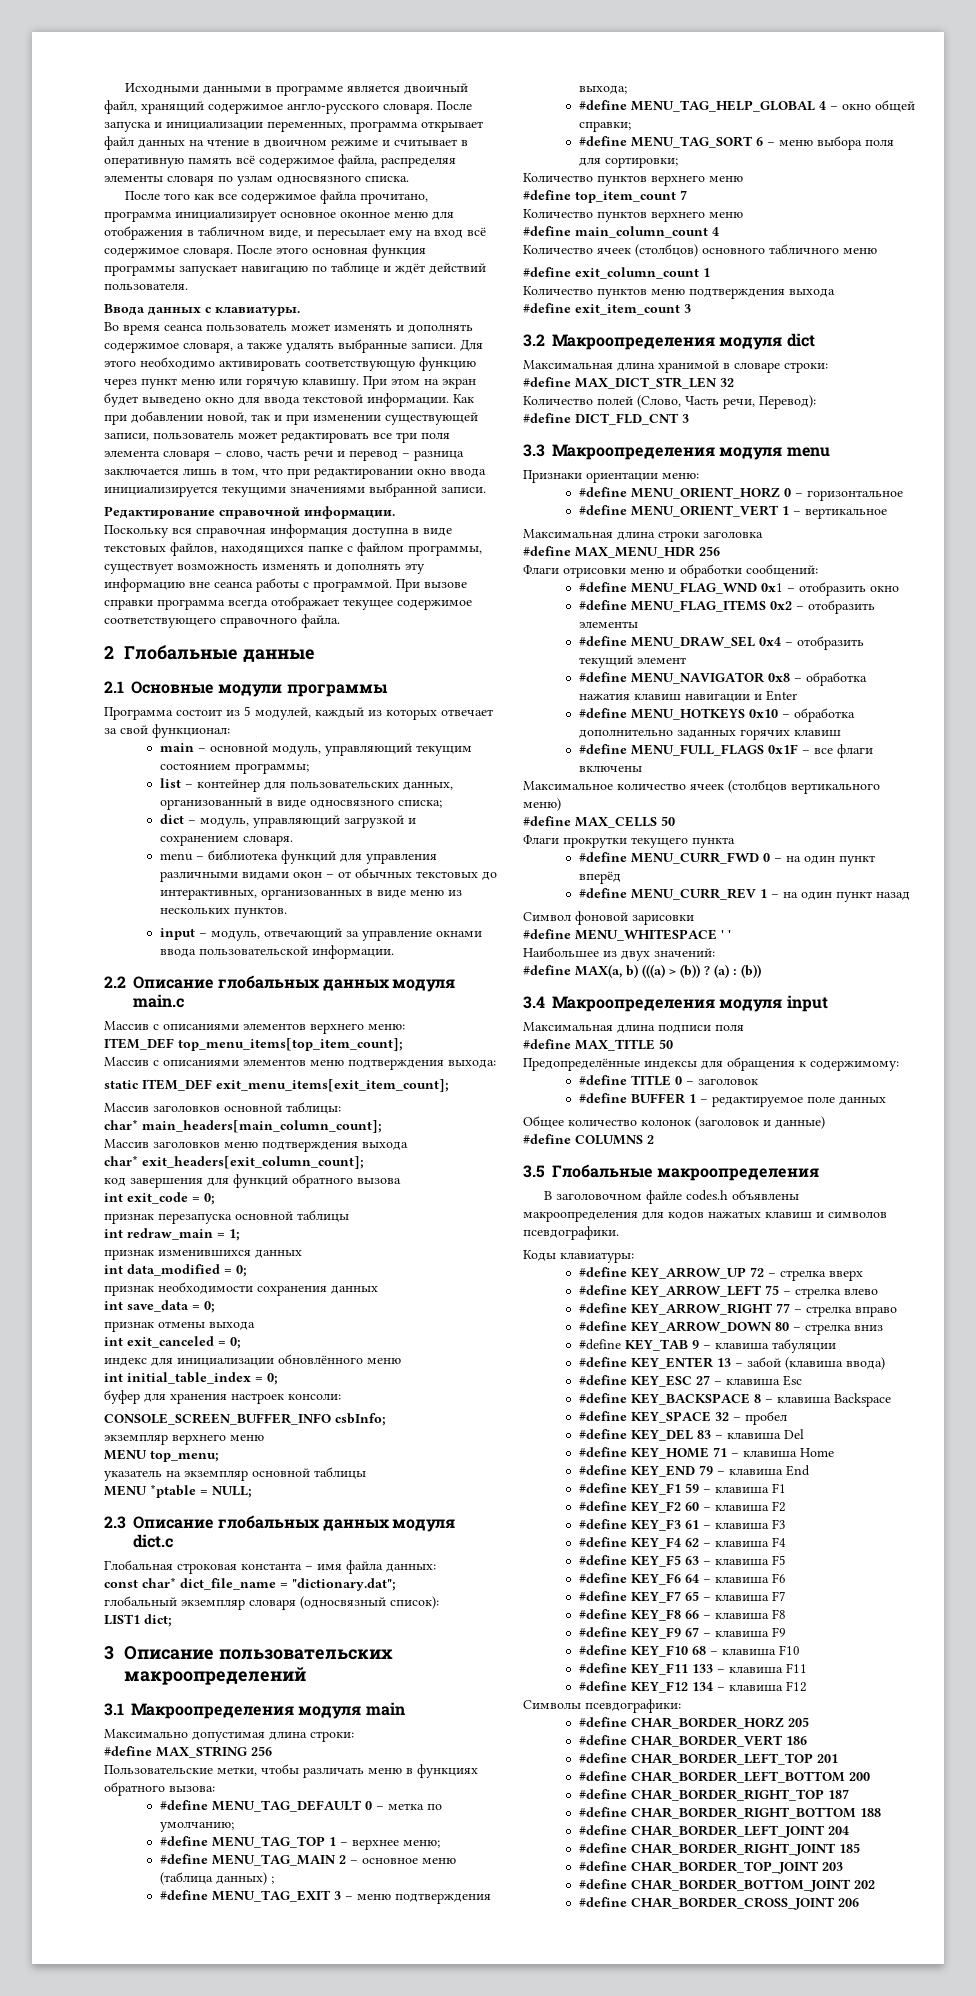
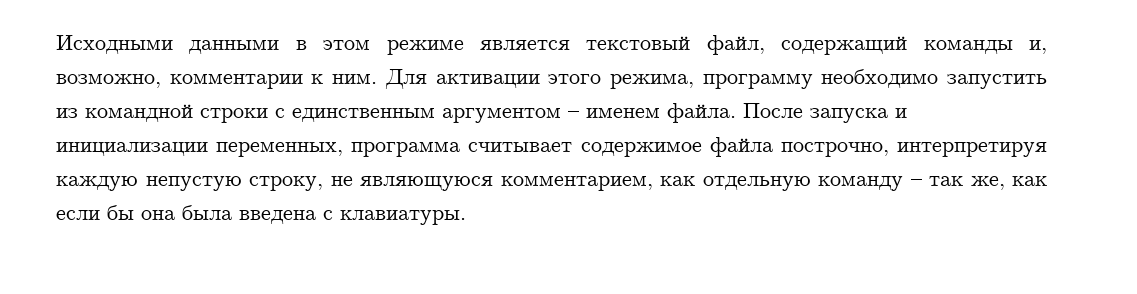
[275,83,468,96] [104,100,433,114] программе является двоичный файл, хранящий содержимое англо-русского словаря. -> [323,35,1047,55] [56,69,1047,89] [56,103,736,123] этом режиме является текстовый файл, содержащий команды и, возможно, комментарии к ним. Для активации этого режима, программу необходимо запустить из командной строки с единственным аргументом – именем файла.
[421,121,483,132] [104,136,468,150] [104,154,456,168] [104,175,409,186] [124,190,428,204] [104,211,454,222] [104,226,486,240] [104,244,426,258] [104,262,486,276] [104,283,188,290] [104,304,300,316] [104,322,473,335] [104,339,483,353] [104,357,476,371] [104,376,476,389] [104,393,474,407] [104,411,478,425] [104,432,450,443] [104,450,464,461] [104,468,486,479] [104,483,486,497] [104,506,395,519] [104,524,452,538] [104,542,482,556] [104,563,425,574] [104,578,467,592] [104,596,472,610] [104,614,340,628] [104,645,316,662] [104,681,388,697] [104,706,493,720] [104,724,230,738] [159,743,472,756] [159,763,309,774] [159,778,453,792] [159,797,442,810] [159,814,416,828] [159,835,293,846] [159,850,437,864] [159,868,497,882] [159,889,462,900] [159,907,287,918] [159,928,482,941] [159,945,394,959] [104,975,455,992] [133,994,184,1008] [104,1021,405,1034] [104,1038,403,1051] [104,1057,496,1070] [104,1079,449,1092] [104,1102,341,1114] [104,1119,382,1133] [104,1139,408,1152] [104,1155,364,1169] [104,1174,401,1188] [104,1192,215,1205] [104,1210,349,1224] [104,1228,240,1241] [104,1249,302,1260] [104,1264,247,1277] [104,1282,378,1296] [104,1300,215,1313] [104,1321,255,1332] [104,1336,241,1349] [104,1354,401,1366] [104,1372,278,1385] [104,1390,341,1404] [104,1413,386,1426] [104,1434,264,1445] [104,1449,219,1462] [104,1467,366,1481] [104,1484,252,1498] [104,1515,455,1532] [133,1534,173,1548] [104,1560,436,1574] [104,1577,396,1591] [104,1596,439,1610] [104,1614,172,1627] [104,1646,394,1660] [124,1667,307,1685] [104,1702,405,1719] [104,1729,354,1742] [104,1746,272,1758] [104,1764,478,1778] [104,1782,215,1796] [159,1800,442,1812] [159,1822,234,1832] [159,1836,440,1850] [159,1854,456,1866] [159,1872,274,1885] [159,1890,491,1904] [578,86,627,94] [578,100,915,112] [578,121,631,132] [578,136,894,150] [578,157,678,168] [523,173,743,186] [523,190,687,203] [523,209,743,222] [523,226,719,238] [523,244,877,257] [523,267,710,279] [523,286,835,299] [523,303,691,315] [523,333,815,350] [523,360,828,373] [523,377,734,389] [523,395,816,409] [523,413,689,425] [523,444,830,460] [523,470,699,483] [578,487,903,501] [578,505,887,519] [523,529,763,542] [523,546,720,558] [523,564,818,578] [578,582,899,596] [578,600,875,614] [578,621,638,628] [578,636,864,650] [578,655,686,668] [578,672,867,686] [578,690,797,702] [578,708,855,722] [578,729,841,740] [578,744,873,758] [578,766,642,772] [523,780,880,794] [523,798,561,811] [523,816,675,828] [523,835,735,848] [578,852,875,866] [578,871,621,884] [578,888,910,902] [523,911,694,925] [523,929,731,941] [523,947,715,961] [523,964,761,978] [523,995,828,1012] [523,1022,744,1033] [523,1039,673,1051] [523,1057,899,1071] [578,1075,758,1086] [578,1093,886,1107] [523,1116,825,1129] [523,1134,654,1145] [523,1164,820,1181] [543,1190,799,1204] [523,1211,887,1222] [523,1226,619,1240] [523,1250,634,1263] [578,1267,863,1281] [578,1285,878,1299] [578,1303,897,1317] [578,1321,883,1335] [578,1339,836,1353] [578,1357,885,1370] [578,1375,802,1387] [578,1393,891,1407] [578,1411,787,1425] [578,1429,804,1441] [578,1447,834,1459] [578,1465,810,1477] [578,1483,786,1495] [578,1501,786,1513] [578,1519,786,1531] [578,1537,786,1549] [578,1555,786,1567] [578,1573,786,1585] [578,1591,786,1603] [578,1609,786,1621] [578,1627,786,1639] [578,1645,800,1657] [578,1663,807,1675] [578,1681,807,1693] [523,1699,681,1713] [578,1717,809,1729] [578,1735,807,1747] [578,1753,838,1765] [578,1771,870,1783] [578,1789,849,1801] [578,1807,881,1819] [578,1825,849,1838] [578,1843,860,1856] [578,1861,843,1874] [578,1879,875,1892] [578,1897,859,1910] открывает файл данных на чтение в двоичном режиме и считывает в оперативную память всё содержимое файла, распределяя элементы словаря по узлам односвязного списка. // После того как все содержимое файла прочитано, программа инициализирует основное оконное меню для отображения в табличном виде, и пересылает ему на вход всё содержимое словаря. После этого основная функция программы запускает навигацию по таблице и ждёт действий пользователя. // Ввода данных с клавиатуры. // Во время сеанса пользователь может изменять и дополнять содержимое словаря, а также удалять выбранные записи. Для этого необходимо активировать соответствующую функцию через пункт меню или горячую клавишу. При этом на экран будет выведено окно для ввода текстовой информации. Как при добавлении новой, так и при изменении существующей записи, пользователь может редактировать все три поля элемента словаря – слово, часть речи и перевод – разница заключается лишь в том, что при редактировании окно ввода инициализируется текущими значениями выбранной записи. // Редактирование справочной информации. // Поскольку вся справочная информация доступна в виде текстовых файлов, находящихся папке с файлом программы, существует возможность изменять и дополнять эту информацию вне сеанса работы с программой. При вызове справки программа всегда отображает текущее содержимое соответствующего справочного файла. // 2 Глобальные данные // 2.1 Основные модули программы // Программа состоит из 5 модулей, каждый из которых отвечает за свой функционал: // main – основной модуль, управляющий текущим состоянием программы; // list – контейнер для пользовательских данных, организованный в виде односвязного списка; // dict – модуль, управляющий загрузкой и сохранением словаря. // menu – библиотека функций для управления различными видами окон – от обычных текстовых до интерактивных, организованных в виде меню из нескольких пунктов. // input – модуль, отвечающий за управление окнами ввода пользовательской информации. // 2.2 Описание глобальных данных модуля main.c // Массив с описаниями элементов верхнего меню: // ITEM_DEF top_menu_items[top_item_count]; // Массив с описаниями элементов меню подтверждения выхода: // static ITEM_DEF exit_menu_items[exit_item_count]; // Массив заголовков основной таблицы: // char* main_headers[main_column_count]; // Массив заголовков меню подтверждения выхода // char* exit_headers[exit_column_count]; // код завершения для функций обратного вызова // int exit_code = 0; // признак перезапуска основной таблицы // int redraw_main = 1; // признак изменившихся данных // int data_modified = 0; // признак необходимости сохранения данных // int save_data = 0; // признак отмены выхода // int exit_canceled = 0; // индекс для инициализации обновлённого меню // int initial_table_index = 0; // буфер для хранения настроек консоли: // CONSOLE_SCREEN_BUFFER_INFO csbInfo; // экземпляр верхнего меню // MENU top_menu; // указатель на экземпляр основной таблицы // MENU *ptable = NULL; // 2.3 Описание глобальных данных модуля dict.c // Глобальная строковая константа – имя файла данных: // const char* dict_file_name = "dictionary.dat"; // глобальный экземпляр словаря (односвязный список): // LIST1 dict; // 3 Описание пользовательских макроопределений // 3.1 Макроопределения модуля main // Максимально допустимая длина строки: // #define MAX_STRING 256 // Пользовательские метки, чтобы различать меню в функциях обратного вызова: // #define MENU_TAG_DEFAULT 0 – метка по умолчанию; // #define MENU_TAG_TOP 1 – верхнее меню; // #define MENU_TAG_MAIN 2 – основное меню (таблица данных) ; // #define MENU_TAG_EXIT 3 – меню подтверждения выхода; // #define MENU_TAG_HELP_GLOBAL 4 – окно общей справки; // #define MENU_TAG_SORT 6 – меню выбора поля для сортировки; // Количество пунктов верхнего меню // #define top_item_count 7 // Количество пунктов верхнего меню // #define main_column_count 4 // Количество ячеек (столбцов) основного табличного меню // #define exit_column_count 1 // Количество пунктов меню подтверждения выхода // #define exit_item_count 3 // 3.2 Макроопределения модуля dict // Максимальная длина хранимой в словаре строки: // #define MAX_DICT_STR_LEN 32 // Количество полей (Слово, Часть речи, Перевод): // #define DICT_FLD_CNT 3 // 3.3 Макроопределения модуля menu // Признаки ориентации меню: // #define MENU_ORIENT_HORZ 0 – горизонтальное // #define MENU_ORIENT_VERT 1 – вертикальное // Максимальная длина строки заголовка // #define MAX_MENU_HDR 256 // Флаги отрисовки меню и обработки сообщений: // #define MENU_FLAG_WND 0x1 – отобразить окно // #define MENU_FLAG_ITEMS 0x2 – отобразить элементы // #define MENU_DRAW_SEL 0x4 – отобразить текущий элемент // #define MENU_NAVIGATOR 0x8 – обработка нажатия клавиш навигации и Enter // #define MENU_HOTKEYS 0x10 – обработка дополнительно заданных горячих клавиш // #define MENU_FULL_FLAGS 0x1F – все флаги включены // Максимальное количество ячеек (столбцов вертикального меню) // #define MAX_CELLS 50 // Флаги прокрутки текущего пункта // #define MENU_CURR_FWD 0 – на один пункт вперёд // #define MENU_CURR_REV 1 – на один пункт назад // Символ фоновой зарисовки // #define MENU_WHITESPACE ' ' // Наибольшее из двух значений: // #define MAX(a, b) (((a) > (b)) ? (a) : (b)) // 3.4 Макроопределения модуля input // Максимальная длина подписи поля // #define MAX_TITLE 50 // Предопределённые индексы для обращения к содержимому: // #define TITLE 0 – заголовок // #define BUFFER 1 – редактируемое поле данных // Общее количество колонок (заголовок и данные) // #define COLUMNS 2 // 3.5 Глобальные макроопределения // В заголовочном файле cоdes.h объявлены макроопределения для кодов нажатых клавиш и символов псевдографики. // Коды клавиатуры: // #define KEY_ARROW_UP 72 – стрелка вверх // #define KEY_ARROW_LEFT 75 – стрелка влево // #define KEY_ARROW_RIGHT 77 – стрелка вправо // #define KEY_ARROW_DOWN 80 – стрелка вниз // #define KEY_TAB 9 – клавиша табуляции // #define KEY_ENTER 13 – забой (клавиша ввода) // #define KEY_ESC 27 – клавиша Esc // #define KEY_BACKSPACE 8 – клавиша Backspace // #define KEY_SPACE 32 – пробел // #define KEY_DEL 83 – клавиша Del // #define KEY_HOME 71 – клавиша Home // #define KEY_END 79 – клавиша End // #define KEY_F1 59 – клавиша F1 // #define KEY_F2 60 – клавиша F2 // #define KEY_F3 61 – клавиша F3 // #define KEY_F4 62 – клавиша F4 // #define KEY_F5 63 – клавиша F5 // #define KEY_F6 64 – клавиша F6 // #define KEY_F7 65 – клавиша F7 // #define KEY_F8 66 – клавиша F8 // #define KEY_F9 67 – клавиша F9 // #define KEY_F10 68 – клавиша F10 // #define KEY_F11 133 – клавиша F11 // #define KEY_F12 134 – клавиша F12 // Символы псевдографики: // #define CHAR_BORDER_HORZ 205 // #define CHAR_BORDER_VERT 186 // #define CHAR_BORDER_LEFT_TOP 201 // #define CHAR_BORDER_LEFT_BOTTOM 200 // #define CHAR_BORDER_RIGHT_TOP 187 // #define CHAR_BORDER_RIGHT_BOTTOM 188 // #define CHAR_BORDER_LEFT_JOINT 204 // #define CHAR_BORDER_RIGHT_JOINT 185 // #define CHAR_BORDER_TOP_JOINT 203 // #define CHAR_BORDER_BOTTOM_JOINT 202 // #define CHAR_BORDER_CROSS_JOINT 206 -> [468,137,1047,157] [56,176,1047,191] [56,205,466,225] считывает содержимое файла построчно, интерпретируя каждую непустую строку, не являющуюся комментарием, как отдельную команду – так же, как если бы она была введена с клавиатуры.

